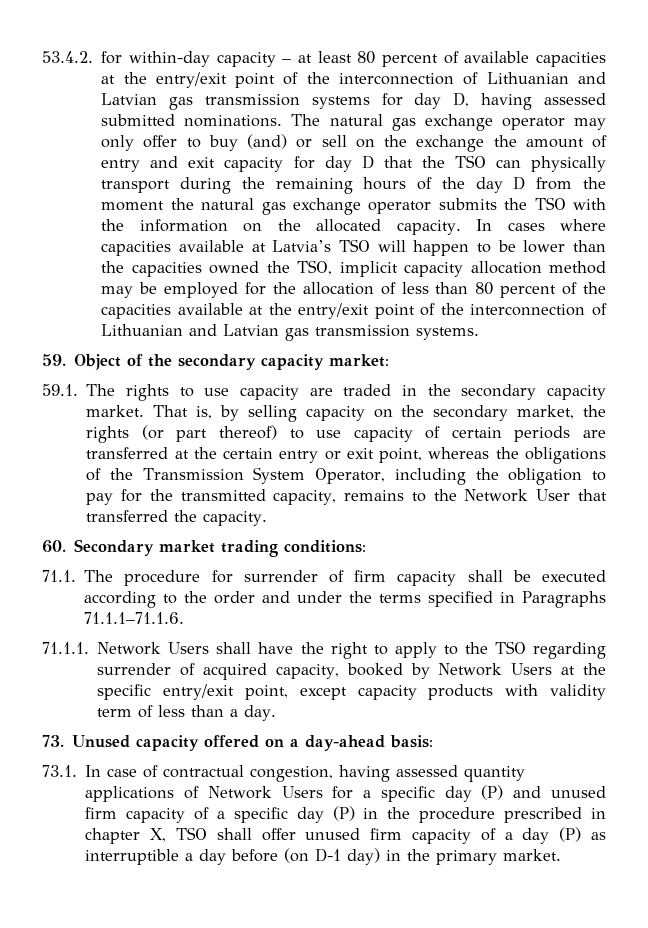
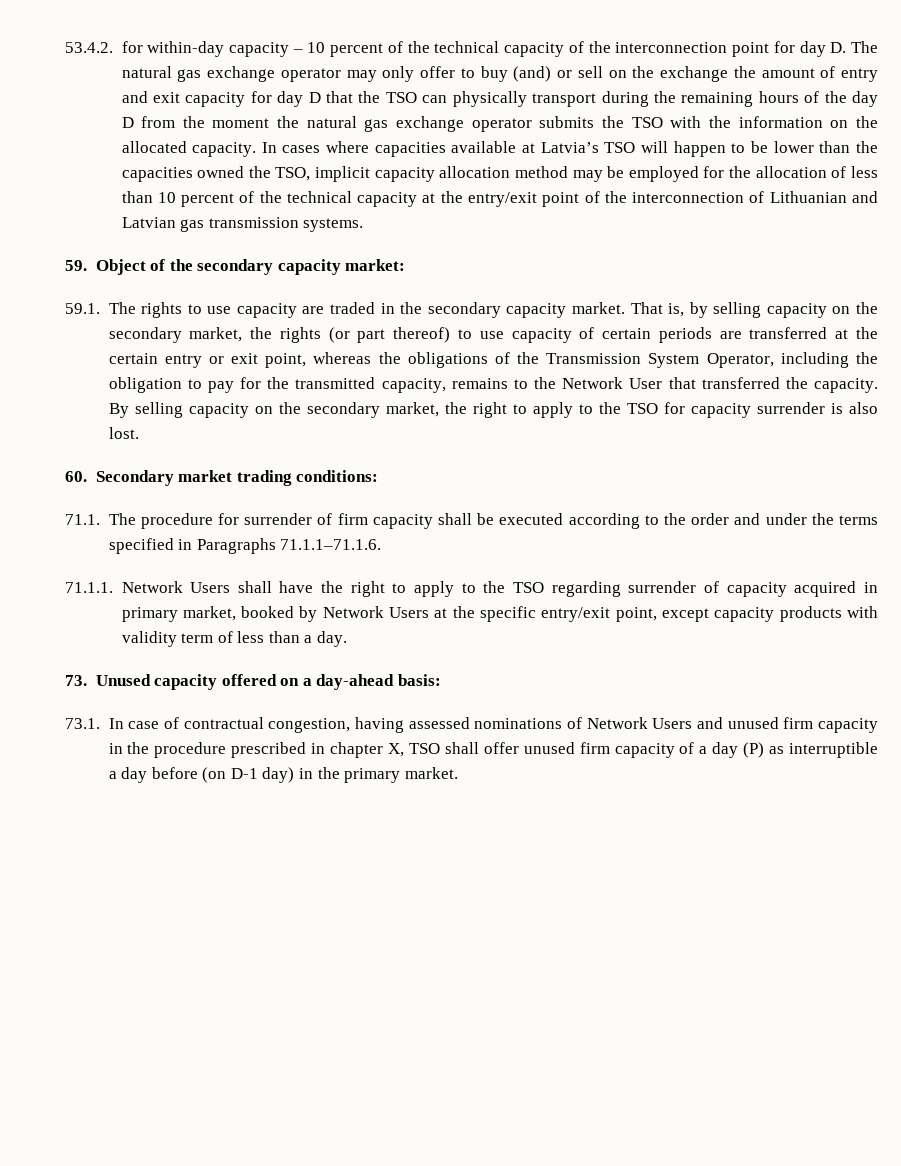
[297,51,607,67] [101,72,606,88] [101,92,606,110] [101,114,283,127] at least 80 percent of available capacities at the entry/exit point of the interconnection of Lithuanian and Latvian gas transmission systems for day D, having assessed submitted nominations. -> [307,41,847,57] 10 percent of the technical capacity of the interconnection point for day D.
[475,282,606,298] [101,303,243,319] 80 percent of the capacities available -> [157,191,418,207] 10 percent of the technical capacity
(268, 518) none -> [108,402,879,418] [108,427,139,439] By selling capacity on the secondary market, the right to apply to the TSO for capacity surrender is also lost.
[202,663,339,680] acquired capacity, -> [726,581,878,597] [121,606,236,622] capacity acquired in primary market,
[464,766,526,782] [85,786,175,802] quantity applications -> [474,718,563,729] nominations
[332,785,606,802] [85,806,355,823] for a specific day (P) and unused firm capacity of a specific day (P) -> [696,717,879,733] and unused firm capacity

